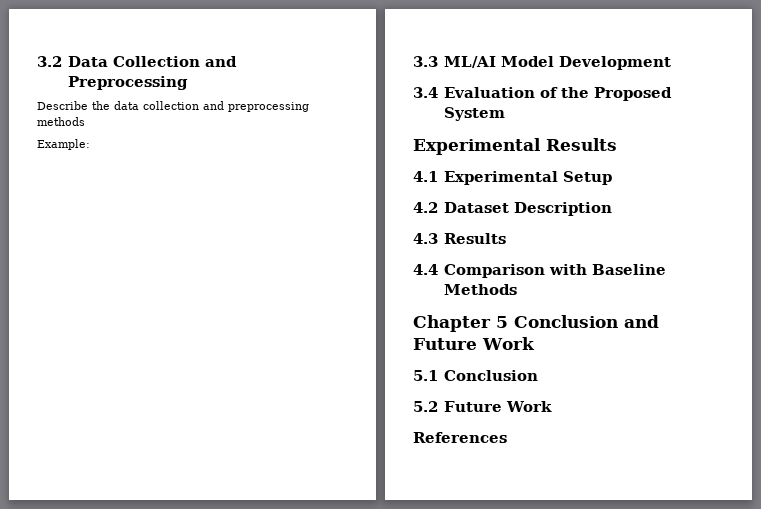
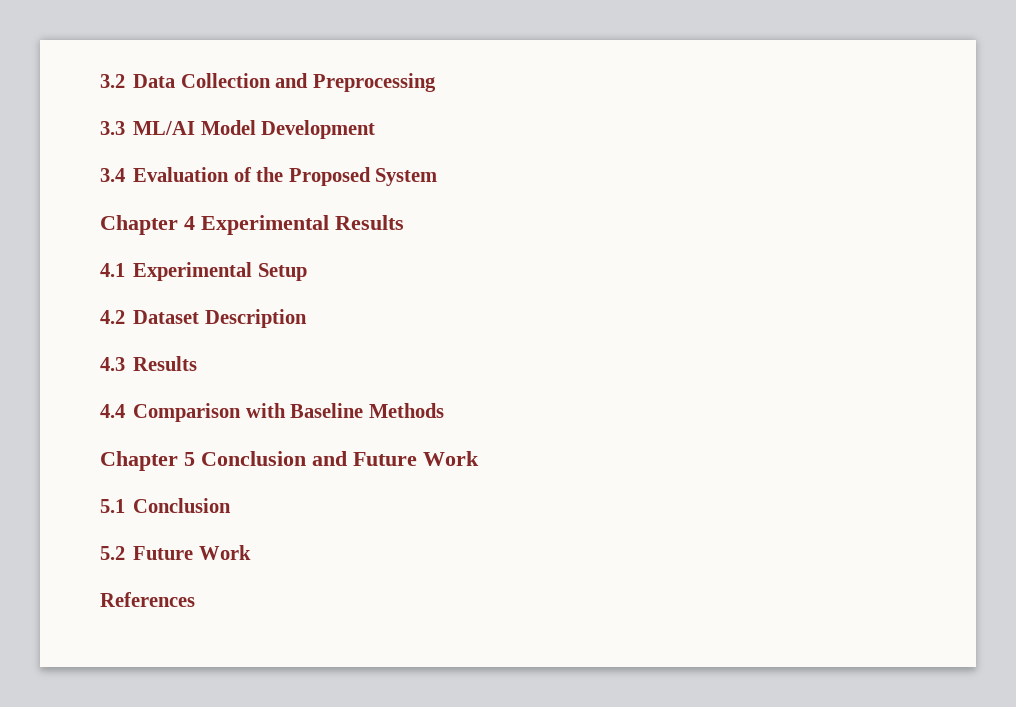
[37,101,309,112] [37,117,85,126] [37,139,90,150] // Describe the data collection and preprocessing methods // Example: -> (436, 82) none
(505, 114) none -> [100,215,195,235] Chapter 4

